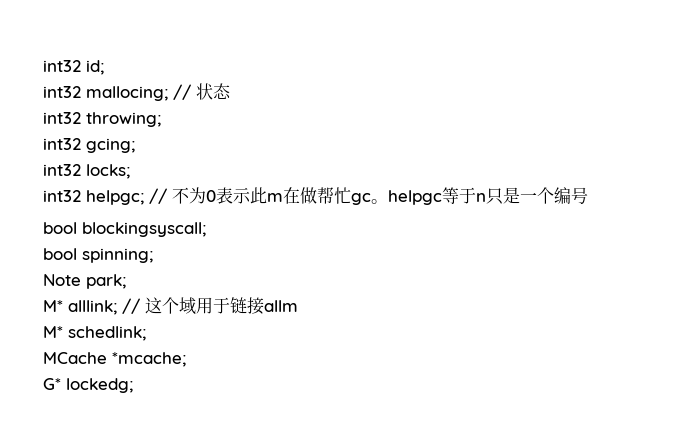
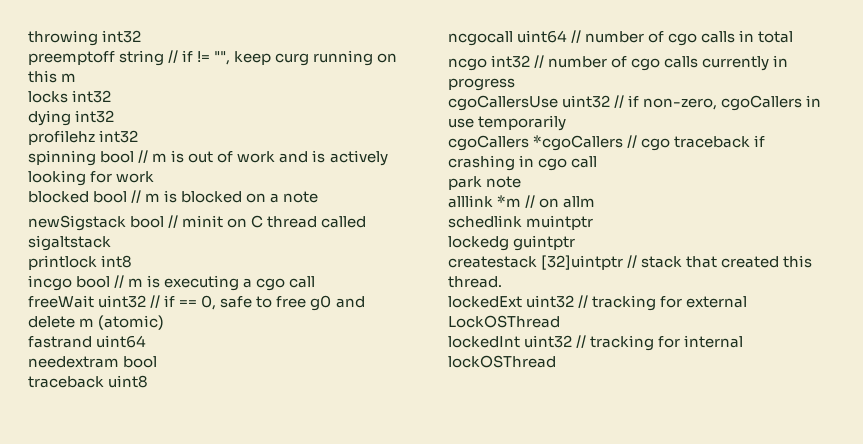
[43,60,104,75] [43,83,231,101] [43,112,161,127] [43,138,135,153] [43,164,130,179] [43,187,588,205] [43,222,206,237] [43,248,153,263] [43,274,126,289] [43,297,298,315] [43,326,146,341] [43,352,186,367] [43,378,133,393] int32 id; // int32 mallocing; // 状态 // int32 throwing; // int32 gcing; // int32 locks; // int32 helpgc; // 不为0表示此m在做帮忙gc。helpgc等于n只是一个编号 // bool blockingsyscall; // bool spinning; // Note park; // M* alllink; // 这个域用于链接allm // M* schedlink; // MCache *mcache; // G* lockedg; -> [28,30,142,46] [28,50,398,66] [28,70,77,83] [28,90,112,103] [28,110,115,126] [28,130,139,145] [28,150,388,166] [28,170,155,186] [28,190,319,203] [28,215,367,231] [28,235,111,251] [28,255,133,270] [28,275,316,291] [28,295,365,311] [28,315,165,330] [28,335,147,348] [28,356,158,368] [28,375,149,388] [448,30,794,46] [448,55,789,71] [448,78,515,91] [448,95,822,111] [448,115,567,131] [448,135,766,151] [448,155,598,171] [448,176,522,190] [448,195,596,208] [448,215,594,230] [448,235,576,251] [448,255,813,270] [448,276,502,288] [448,295,748,311] [448,315,560,328] [448,335,744,351] [448,355,556,368] throwing int32 // preemptoff string // if != "", keep curg running on this m // locks int32 // dying int32 // profilehz int32 // spinning bool // m is out of work and is actively looking for work // blocked bool // m is blocked on a note // newSigstack bool // minit on C thread called sigaltstack // printlock int8 // incgo bool // m is executing a cgo call // freeWait uint32 // if == 0, safe to free g0 and delete m (atomic) // fastrand uint64 // needextram bool // traceback uint8 // ncgocall uint64 // number of cgo calls in total // ncgo int32 // number of cgo calls currently in progress // cgoCallersUse uint32 // if non-zero, cgoCallers in use temporarily // cgoCallers *cgoCallers // cgo traceback if crashing in cgo call // park note // alllink *m // on allm // schedlink muintptr // lockedg guintptr // createstack [32]uintptr // stack that created this thread. // lockedExt uint32 // tracking for external LockOSThread // lockedInt uint32 // tracking for internal lockOSThread

